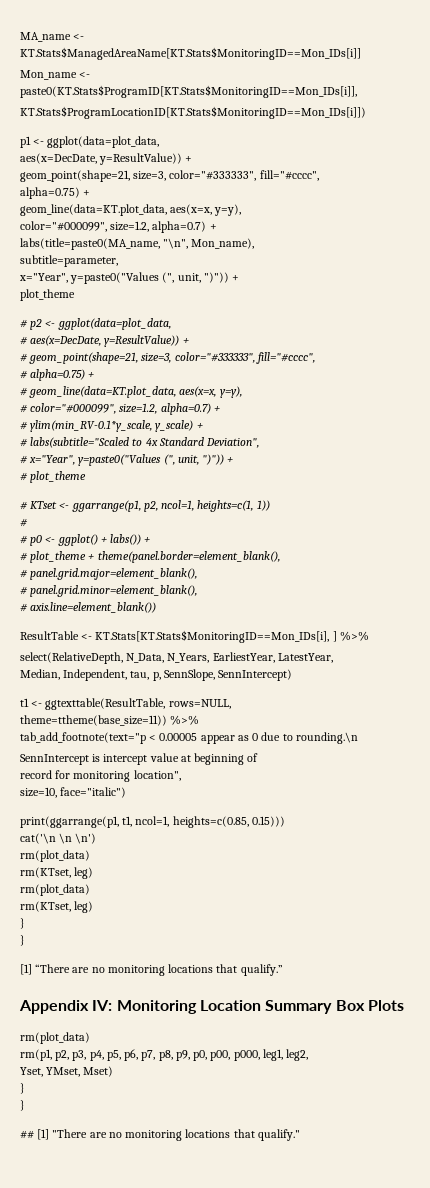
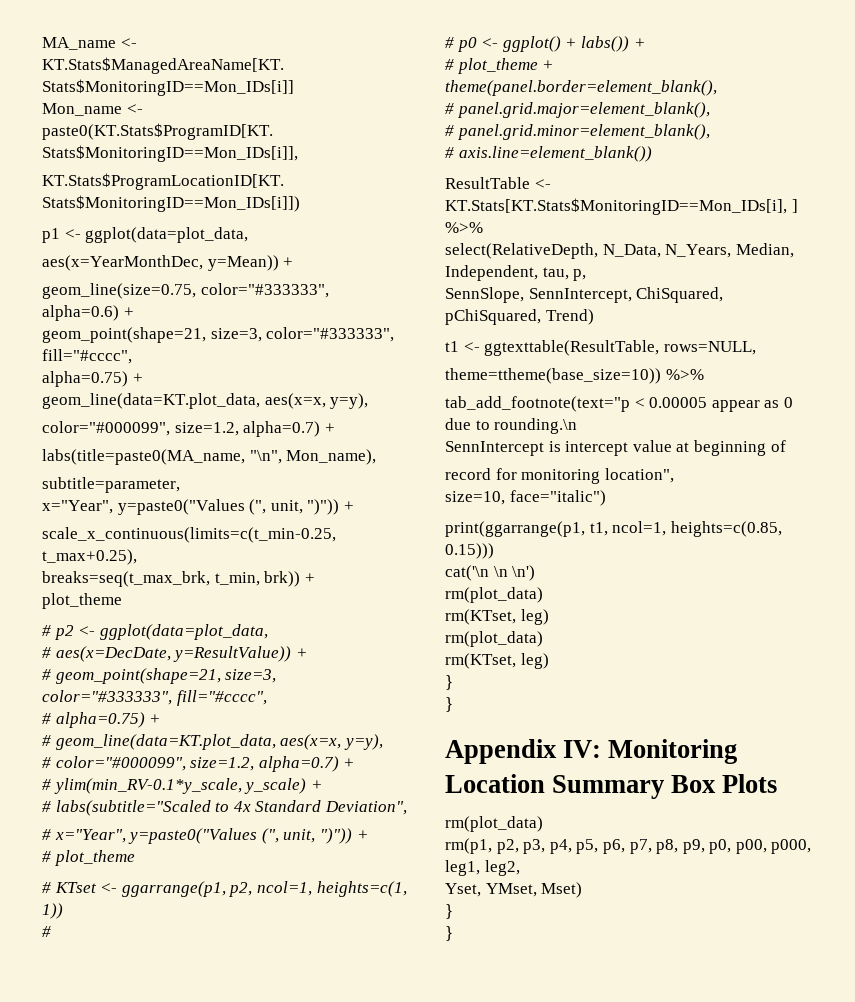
[20,153,183,165] aes(x=DecDate, y=ResultValue)) -> [42,255,294,271] [42,283,329,299] [42,305,119,321] aes(x=YearMonthDec, y=Mean)) + // geom_line(size=0.75, color="#333333", alpha=0.6)
(240, 278) none -> [42,527,336,543] [42,549,137,565] [42,571,315,587] // scale_x_continuous(limits=c(t_min-0.25, t_max+0.25), // breaks=seq(t_max_brk, t_min, brk)) +
[212,652,333,663] EarliestYear, LatestYear, // -> (732, 251) none
[163,669,293,681] SennSlope, SennIntercept) -> [445,287,724,303] [445,309,594,325] // SennSlope, SennIntercept, ChiSquared, pChiSquared, Trend)
[20,715,167,726] theme=ttheme(base_size=11)) -> [445,368,661,384] theme=ttheme(base_size=10))
[20,964,283,976] // [1] “There are no monitoring locations that qualify.” -> (453, 704) none
[20,1129,300,1141] // ## [1] "There are no monitoring locations that qualify." -> (453, 933) none

